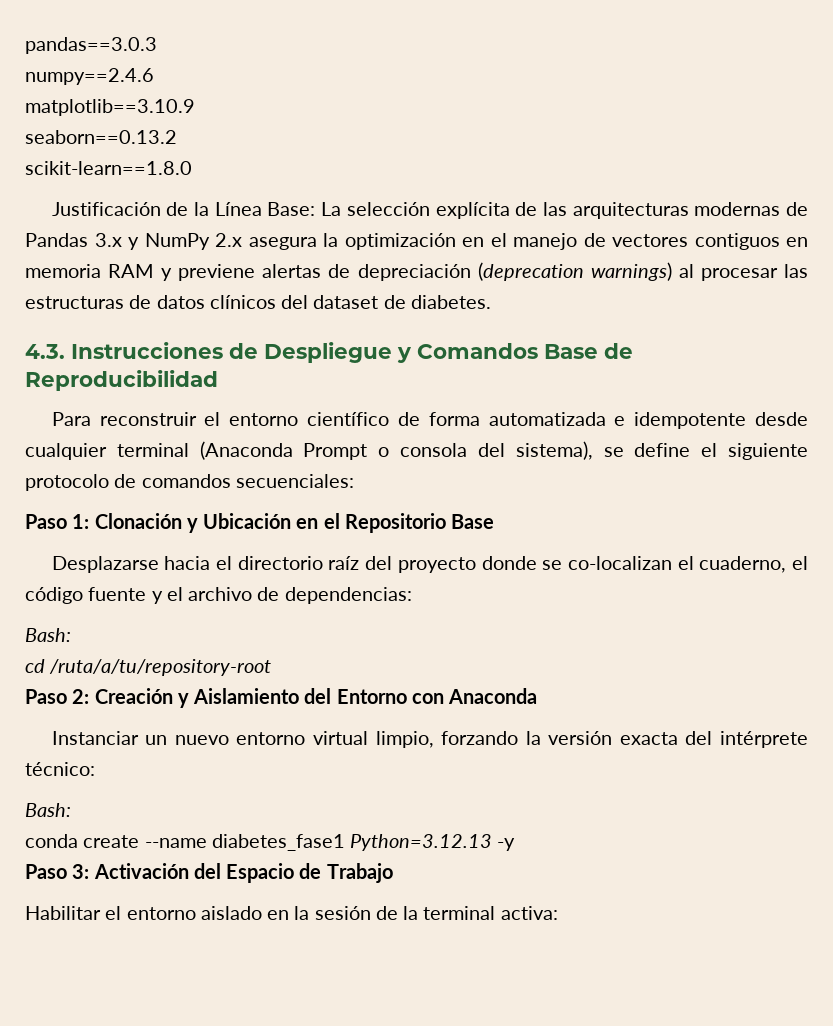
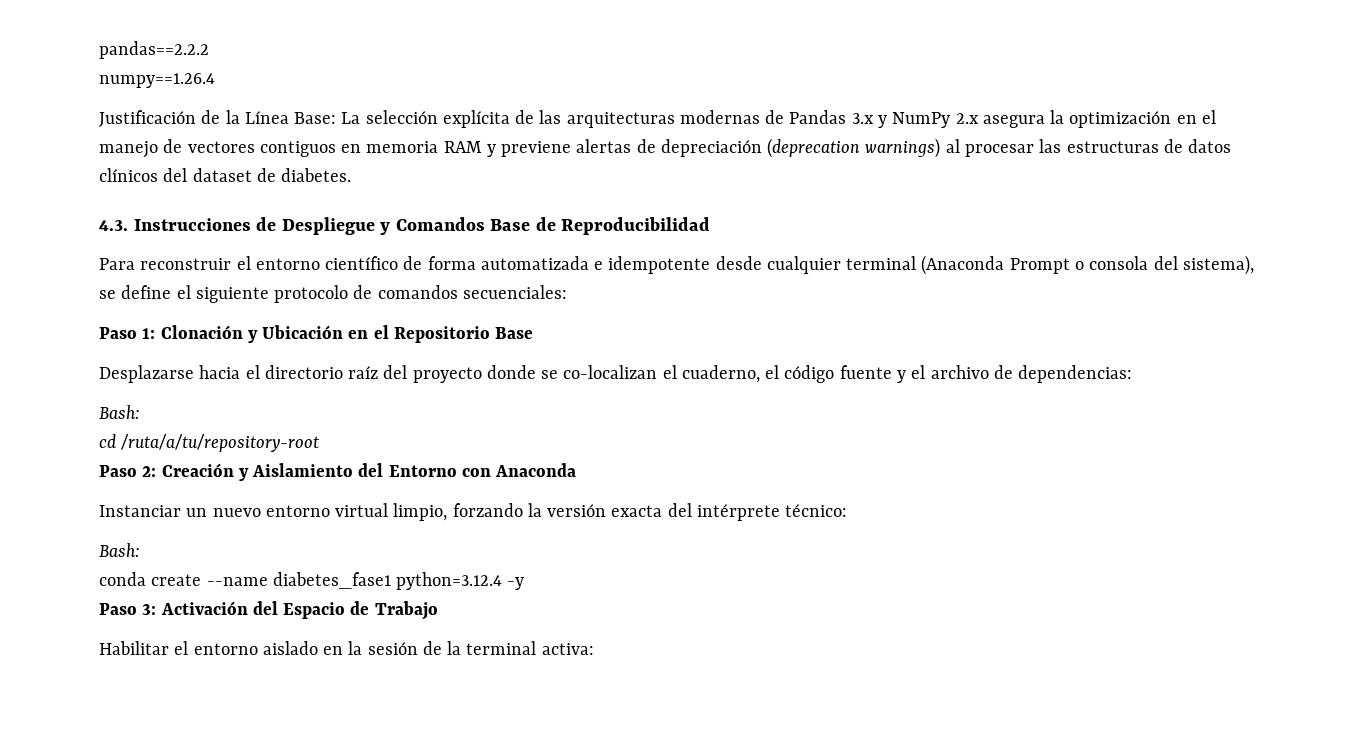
[25,37,157,54] [25,68,154,85] [25,99,195,116] [25,130,177,144] [25,161,192,175] pandas==3.0.3 // numpy==2.4.6 // matplotlib==3.10.9 // seaborn==0.13.2 // scikit-learn==1.8.0 -> [99,41,209,59] [99,73,215,88] pandas==2.2.2 // numpy==1.26.4
[350,834,493,851] Python=3.12.13 -> [396,572,503,590] python=3.12.4

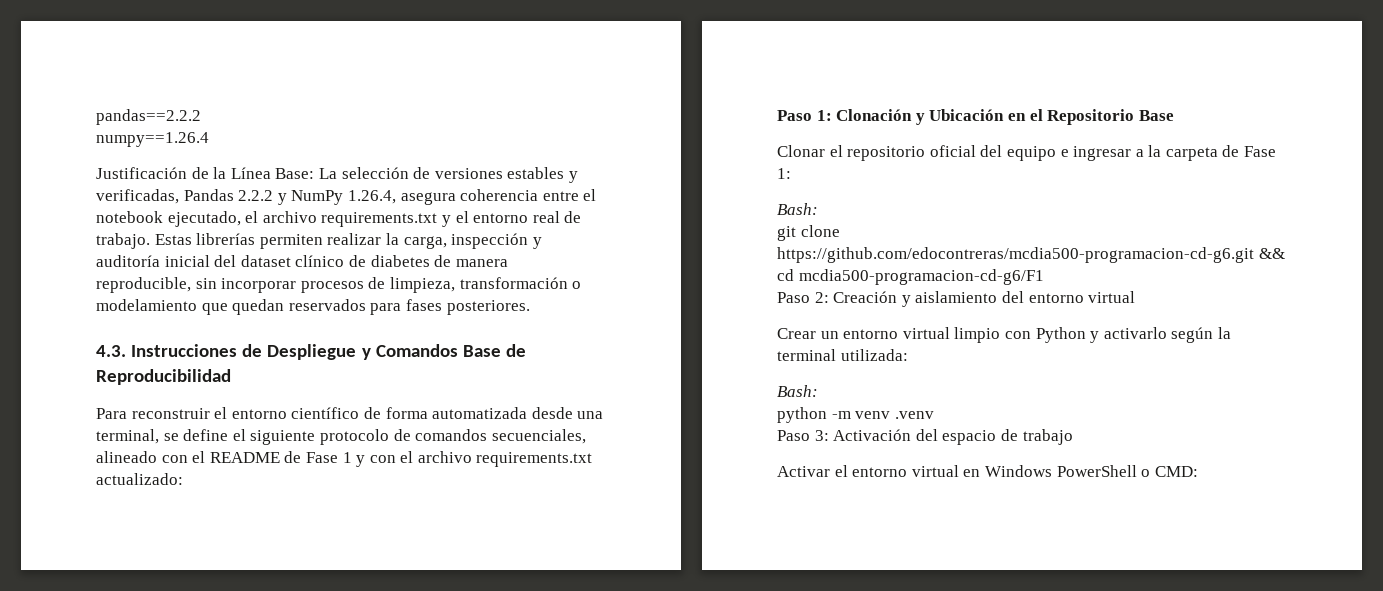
[442,110,1216,128] [99,138,1232,158] [99,168,352,182] explícita de las arquitecturas modernas de Pandas 3.x y NumPy 2.x asegura la optimización en el manejo de vectores contiguos en memoria RAM y previene alertas de depreciación (deprecation warnings) al procesar las estructuras de datos clínicos del dataset de diabetes. -> [413,167,578,183] [96,189,597,205] [96,211,582,227] [96,233,542,249] [96,255,508,267] [96,277,582,293] [96,299,530,315] de versiones estables y verificadas, Pandas 2.2.2 y NumPy 1.26.4, asegura coherencia entre el notebook ejecutado, el archivo requirements.txt y el entorno real de trabajo. Estas librerías permiten realizar la carga, inspección y auditoría inicial del dataset clínico de diabetes de manera reproducible, sin incorporar procesos de limpieza, transformación o modelamiento que quedan reservados para fases posteriores.
[594,255,1254,275] e idempotente desde cualquier terminal (Anaconda Prompt o consola del sistema), -> [531,407,604,419] [96,429,159,444] desde una terminal,
[462,285,567,299] secuenciales: -> [491,429,586,444] [96,451,593,467] [96,473,183,485] secuenciales, alineado con el README de Fase 1 y con el archivo requirements.txt actualizado:
[99,365,1133,383] [99,405,140,419] [99,434,320,452] [99,463,577,481] [99,503,848,521] [99,543,140,557] [99,572,525,590] [99,601,438,620] [99,641,594,655] Desplazarse hacia el directorio raíz del proyecto donde se co-localizan el cuaderno, el código fuente y el archivo de dependencias: // Bash: // cd /ruta/a/tu/repository-root // Paso 2: Creación y Aislamiento del Entorno con Anaconda // Instanciar un nuevo entorno virtual limpio, forzando la versión exacta del intérprete técnico: // Bash: // conda create --name diabetes_fase1 python=3.12.4 -y // Paso 3: Activación del Espacio de Trabajo // Habilitar el entorno aislado en la sesión de la terminal activa: -> [777,145,1277,161] [777,168,791,179] [777,203,818,215] [777,225,840,241] [777,247,1285,263] [777,269,1044,285] [777,291,1136,307] [777,327,1231,343] [777,349,908,361] [777,385,818,397] [777,407,934,423] [777,429,1073,445] [777,465,1198,477] Clonar el repositorio oficial del equipo e ingresar a la carpeta de Fase 1: // Bash: // git clone https://github.com/edocontreras/mcdia500-programacion-cd-g6.git && cd mcdia500-programacion-cd-g6/F1 // Paso 2: Creación y aislamiento del entorno virtual // Crear un entorno virtual limpio con Python y activarlo según la terminal utilizada: // Bash: // python -m venv .venv // Paso 3: Activación del espacio de trabajo // Activar el entorno virtual en Windows PowerShell o CMD:

